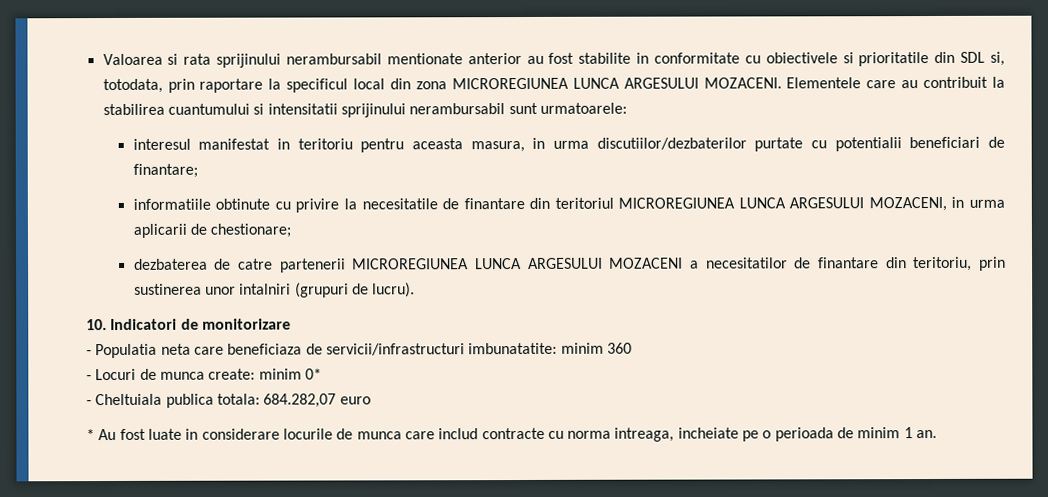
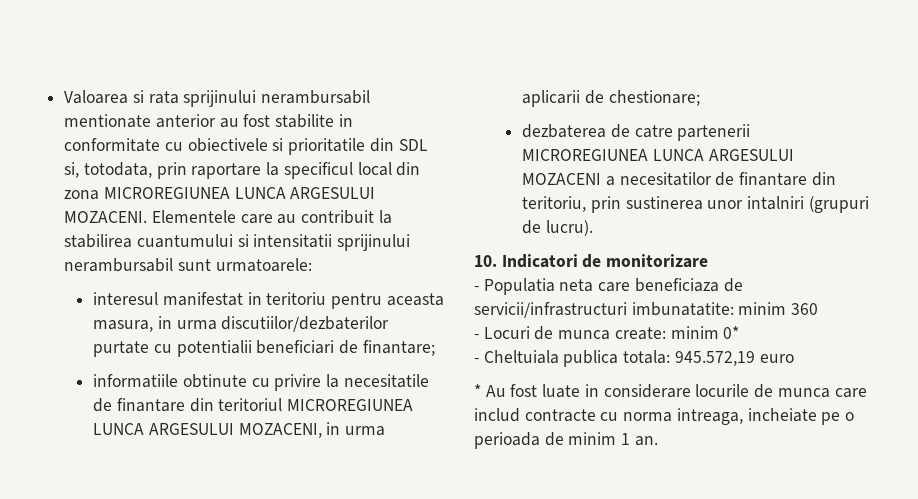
[263,393,337,408] 684.282,07 -> [674,351,755,366] 945.572,19

